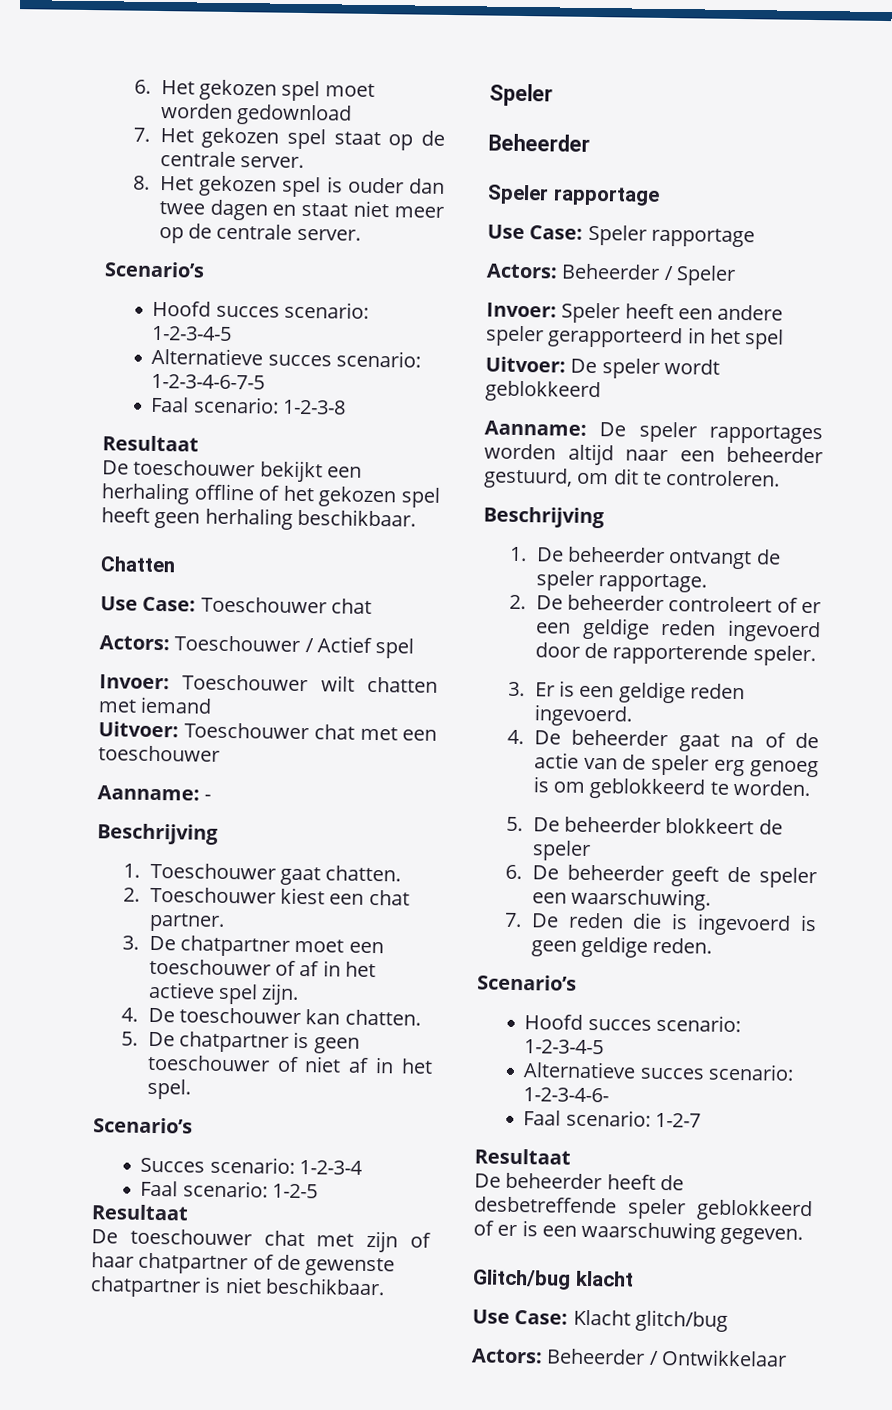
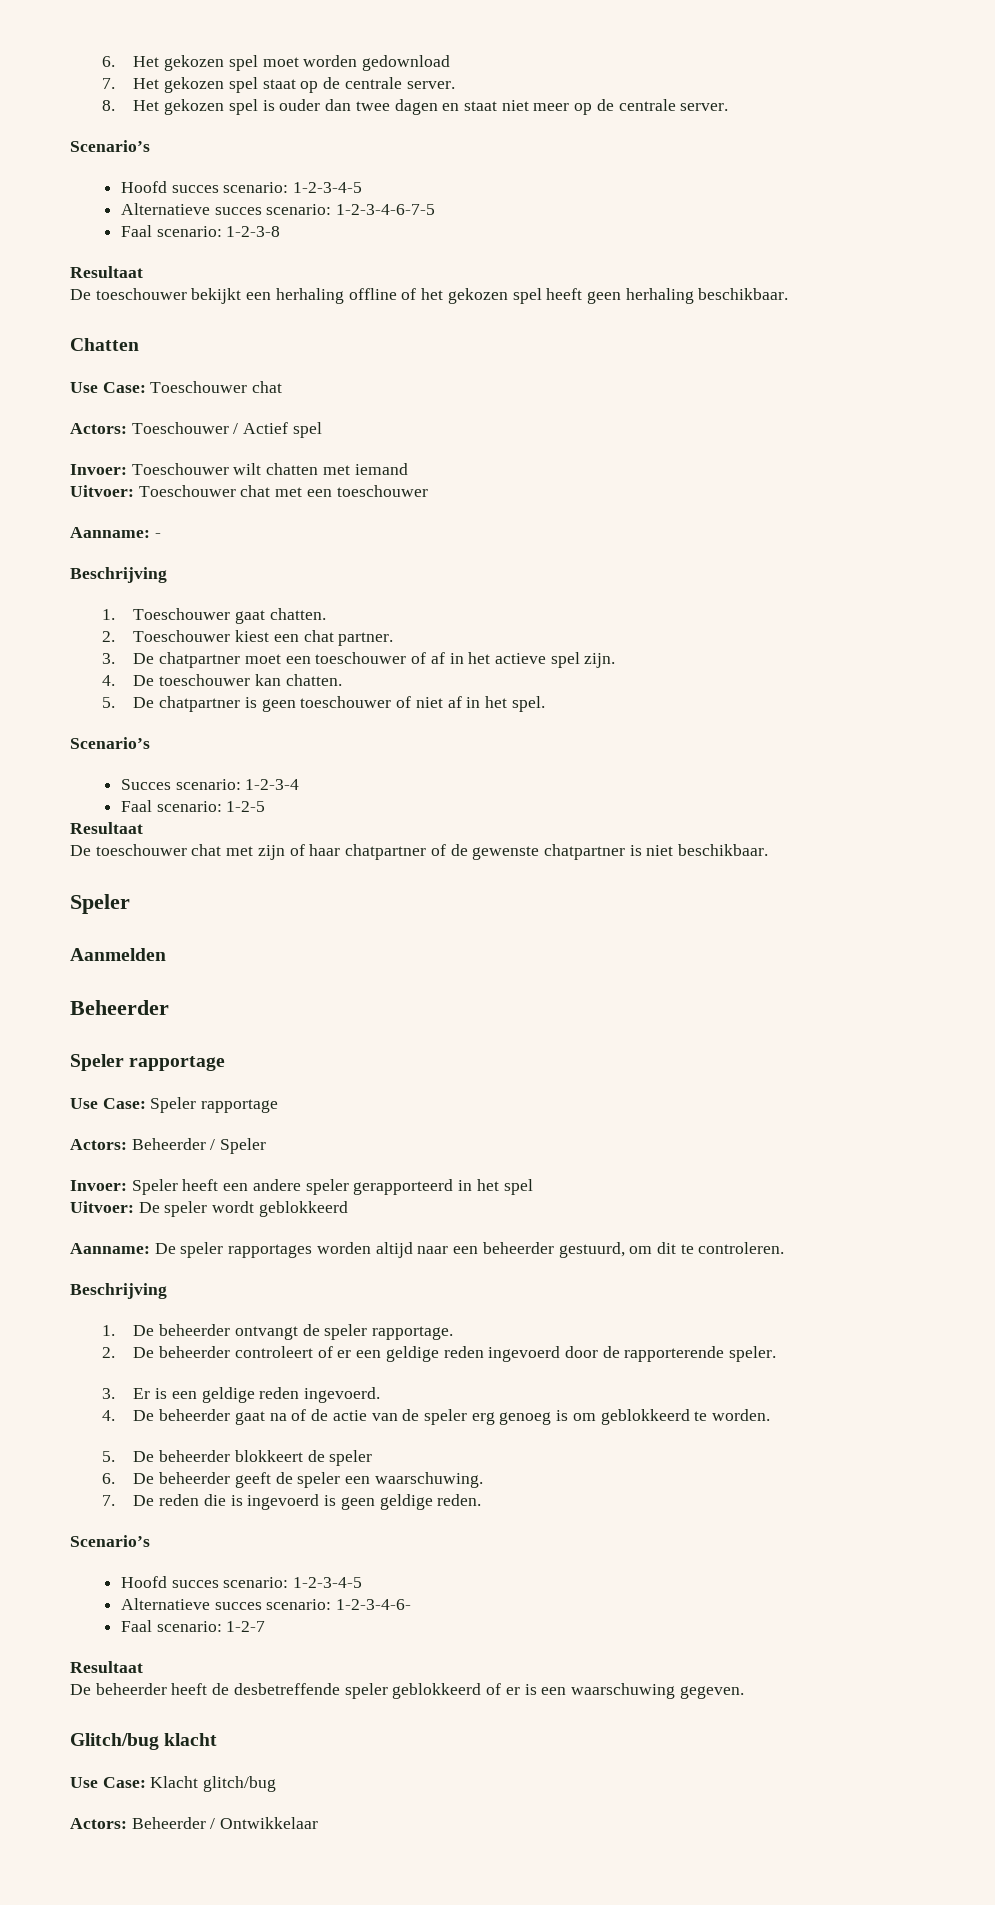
(553, 95) none -> [70,948,166,961] // Aanmelden

